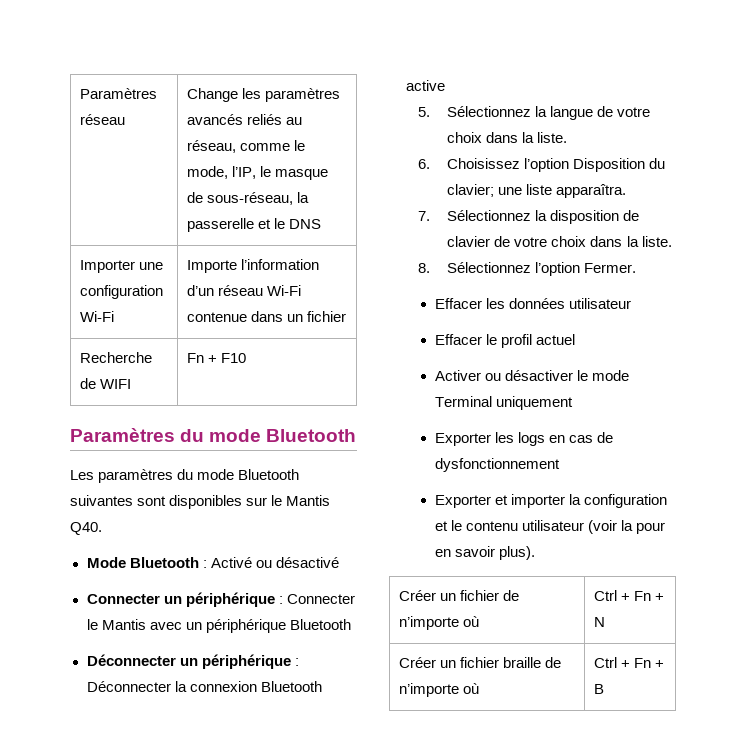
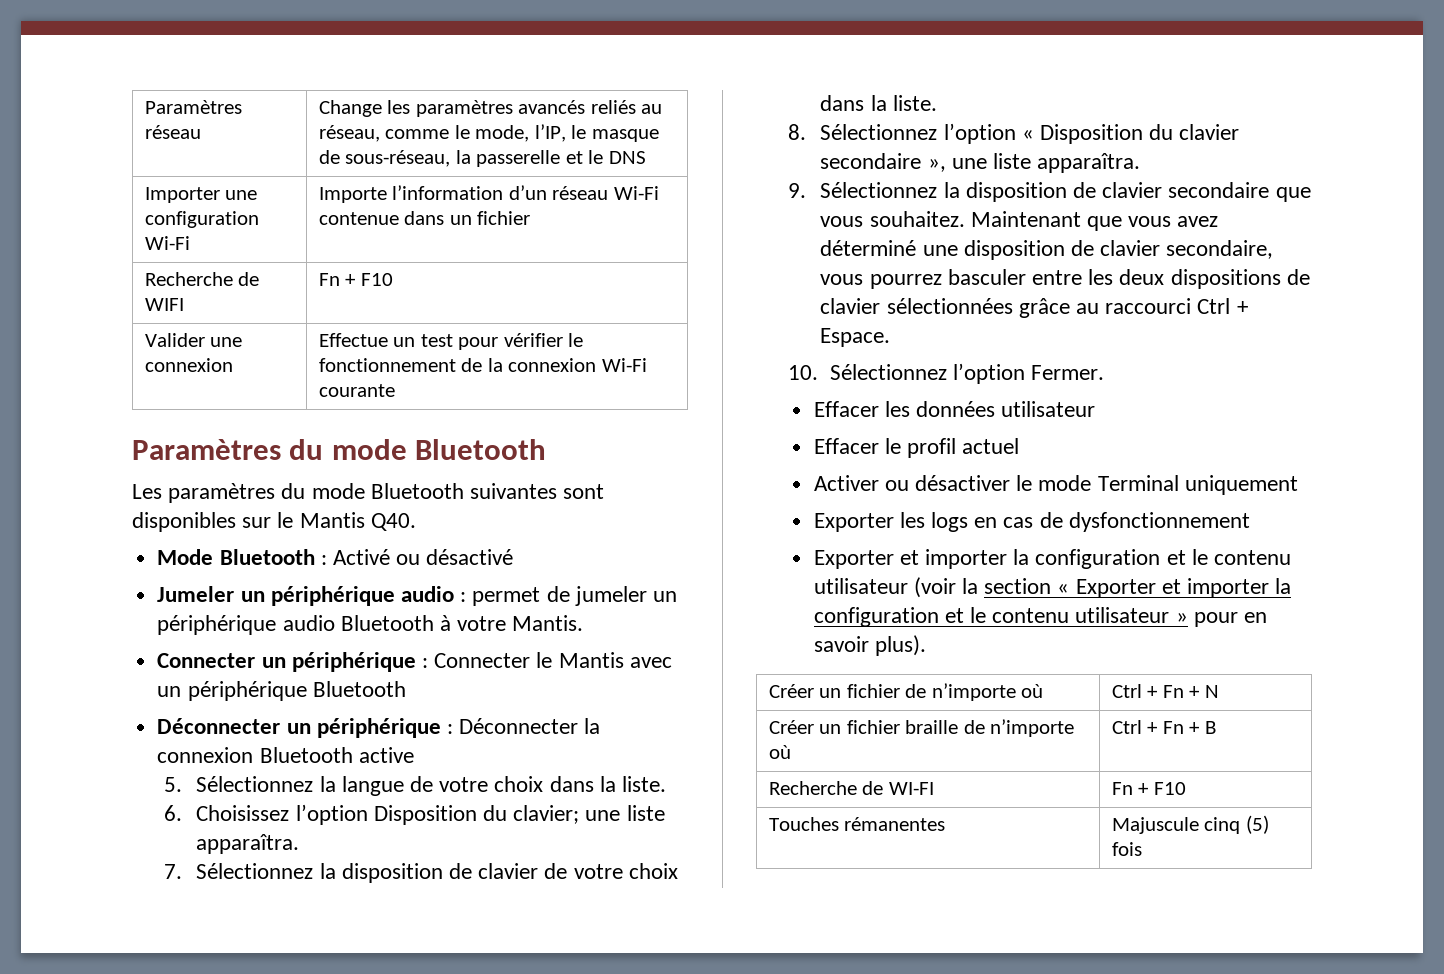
(246, 358) none -> [144,333,243,347] [144,358,233,372] [318,333,584,350] [318,358,647,372] [318,384,395,397] // Valider une connexion | Effectue un test pour vérifier le fonctionnement de la connexion Wi-Fi courante
(339, 562) none -> [157,586,677,606] [157,615,584,635] // Jumeler un périphérique audio : permet de jumeler un périphérique audio Bluetooth à votre Mantis.
(581, 269) none -> [1021,124,1240,144] [820,153,1141,173] [788,182,1311,202] [820,211,1219,231] [820,240,1274,260] [820,269,1310,289] [820,298,1248,318] [820,328,891,347] [788,363,1025,384] « Disposition du clavier secondaire », une liste apparaîtra. // 9. Sélectionnez la disposition de clavier secondaire que vous souhaitez. Maintenant que vous avez déterminé une disposition de clavier secondaire, vous pourrez basculer entre les deux dispositions de clavier sélectionnées grâce au raccourci Ctrl + Espace. // 10. Sélectionnez l’option
(633, 525) none -> [984,578,1292,598] [813,607,1188,627] section « Exporter et importer la configuration et le contenu utilisateur »
(604, 689) none -> [768,781,934,795] [1111,782,1186,795] [768,817,946,831] [1111,815,1269,834] [1111,842,1142,856] // Recherche de WI-FI | Fn + F10 // Touches rémanentes | Majuscule cinq (5) fois

